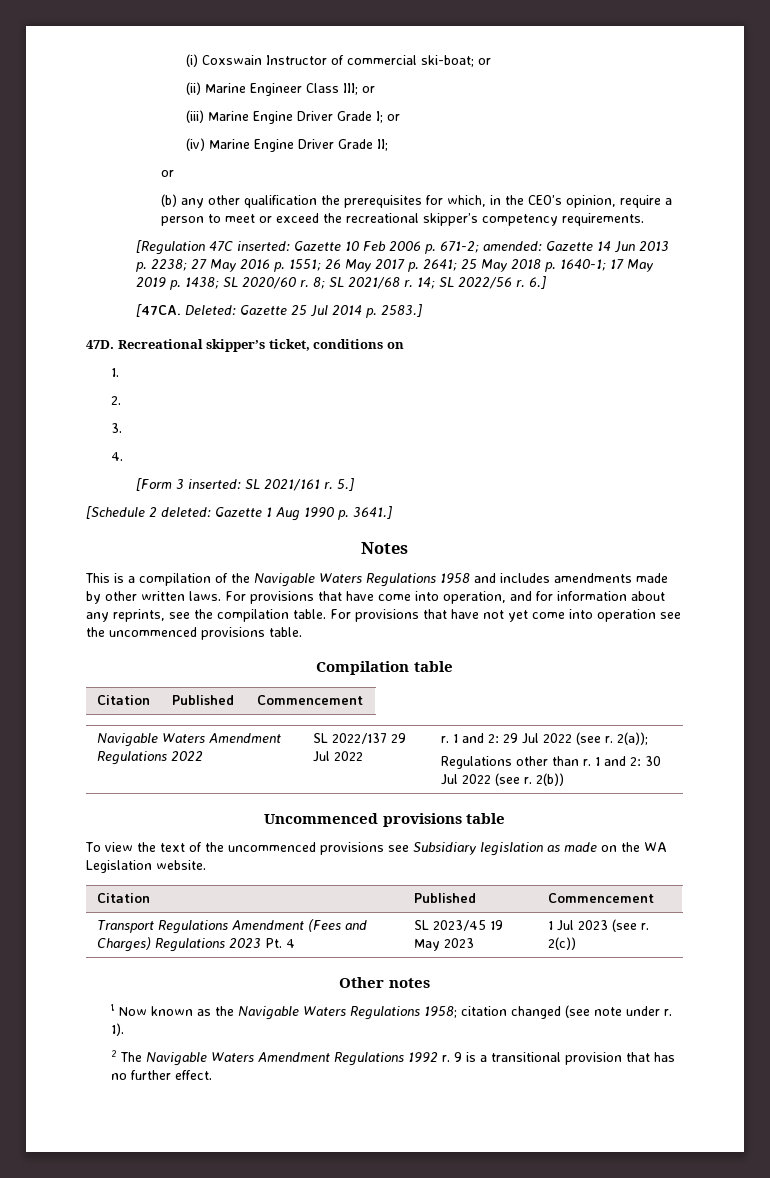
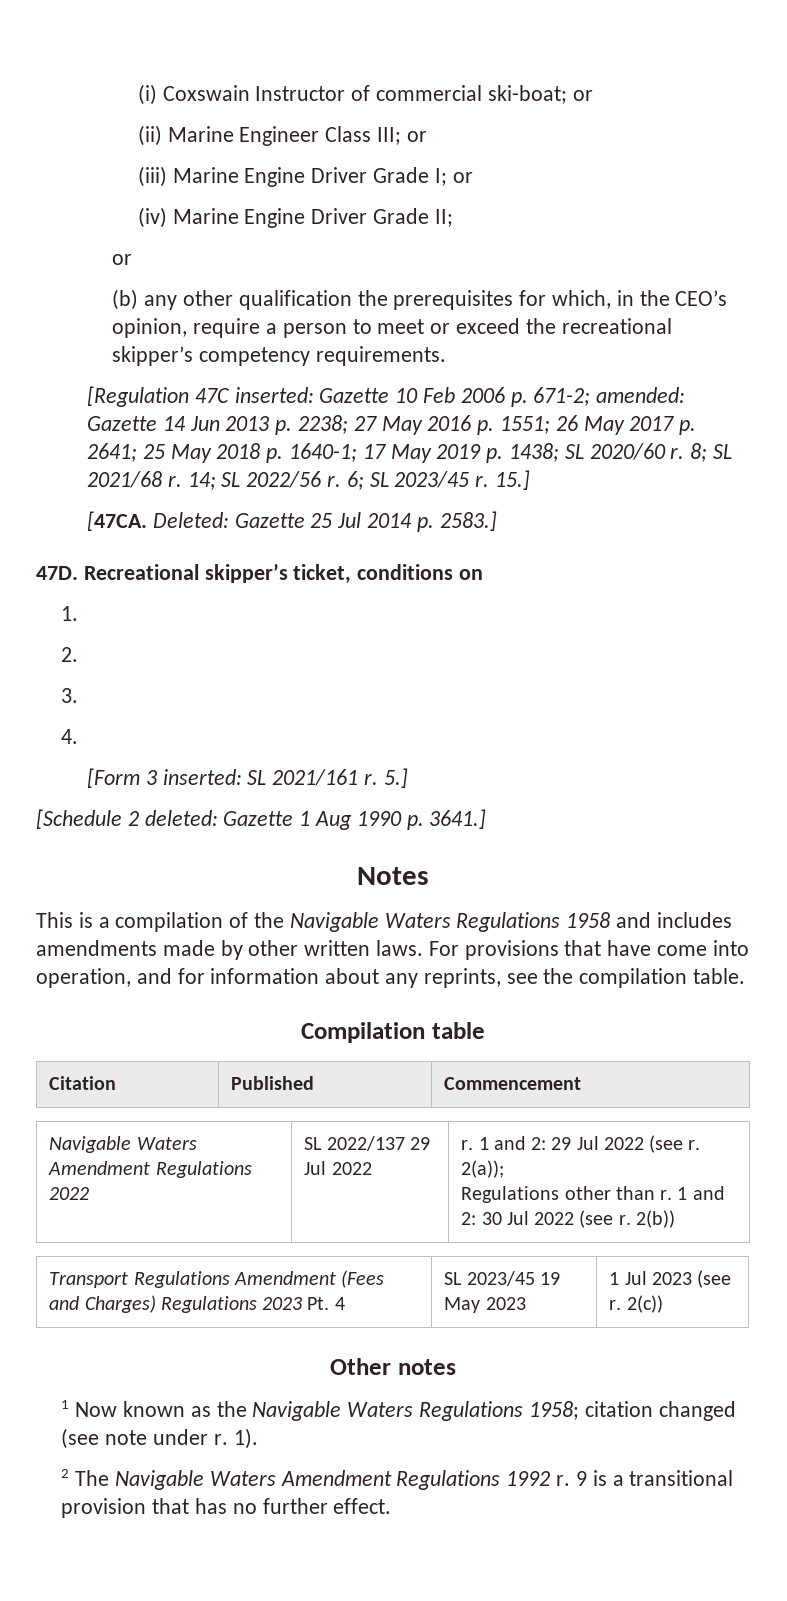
[529,276,547,289] 6.] -> [346,470,530,490] 6; SL 2023/45 r. 15.]
[330,609,681,622] [86,627,302,640] For provisions that have not yet come into operation see the uncommenced provisions table. -> (746, 976) none
[264,813,505,827] [85,842,667,856] [86,860,206,873] [96,893,150,903] [413,893,476,903] [547,893,654,903] // Uncommenced provisions table // To view the text of the uncommenced provisions see Subsidiary legislation as made on the WA Legislation website. // Citation | Published | Commencement -> (675, 1219) none

